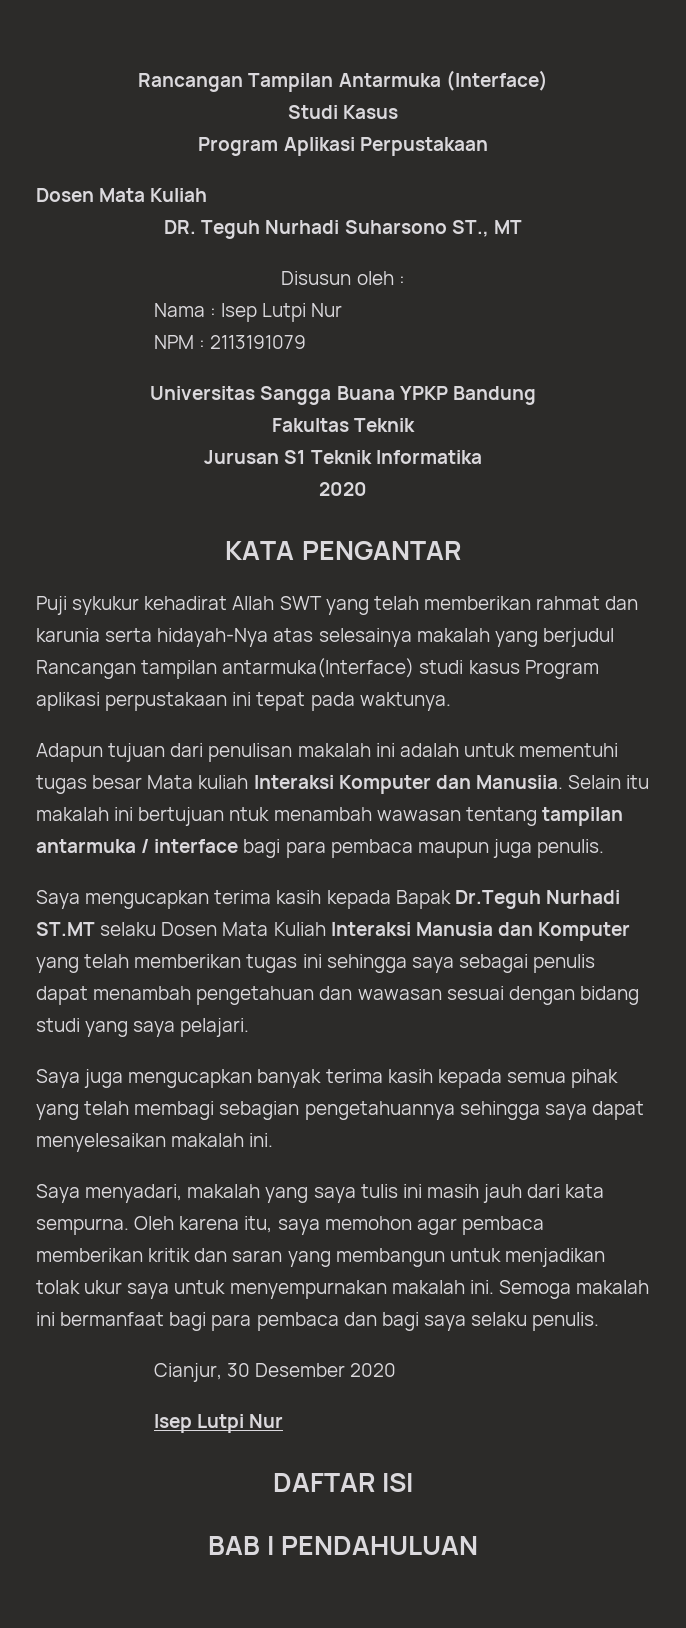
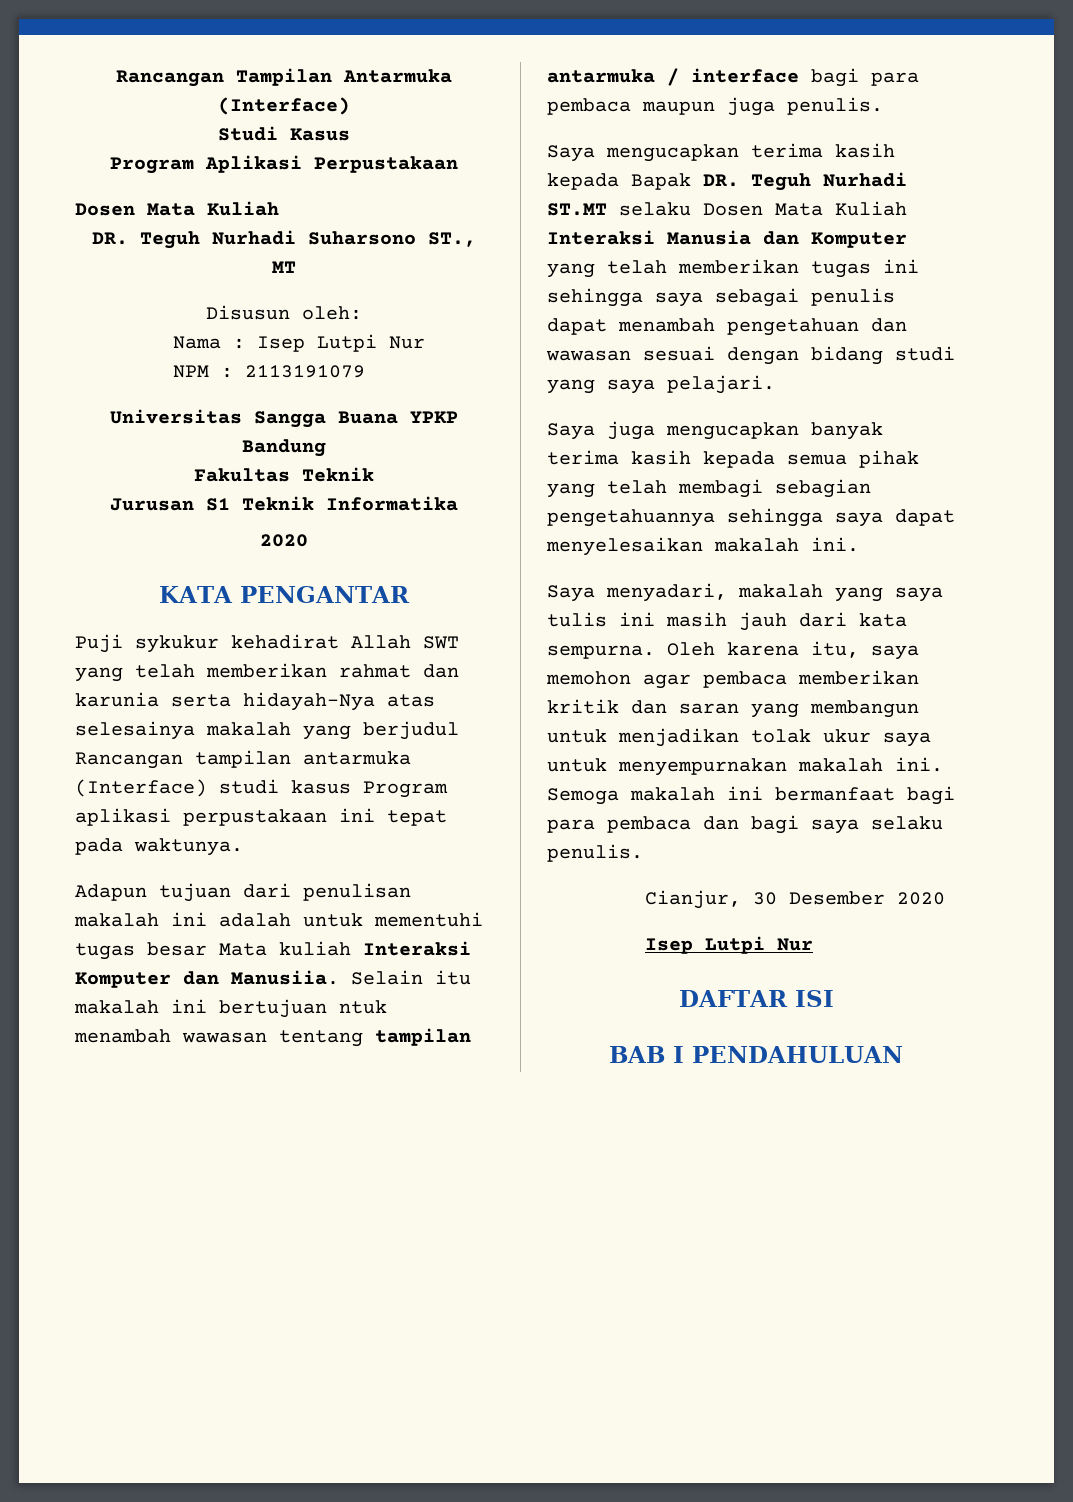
[356,271,405,285] oleh : -> [302,306,362,320] oleh:
[222,658,415,678] antarmuka(Interface) -> [303,751,411,765] [75,779,207,797] antarmuka (Interface)
[454,890,541,909] Dr.Teguh -> [703,173,811,191] DR. Teguh

